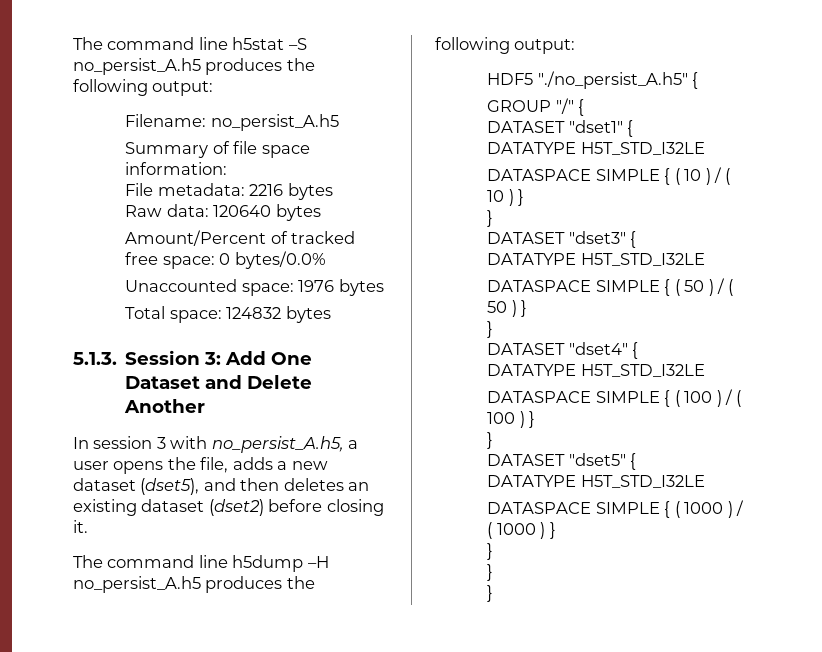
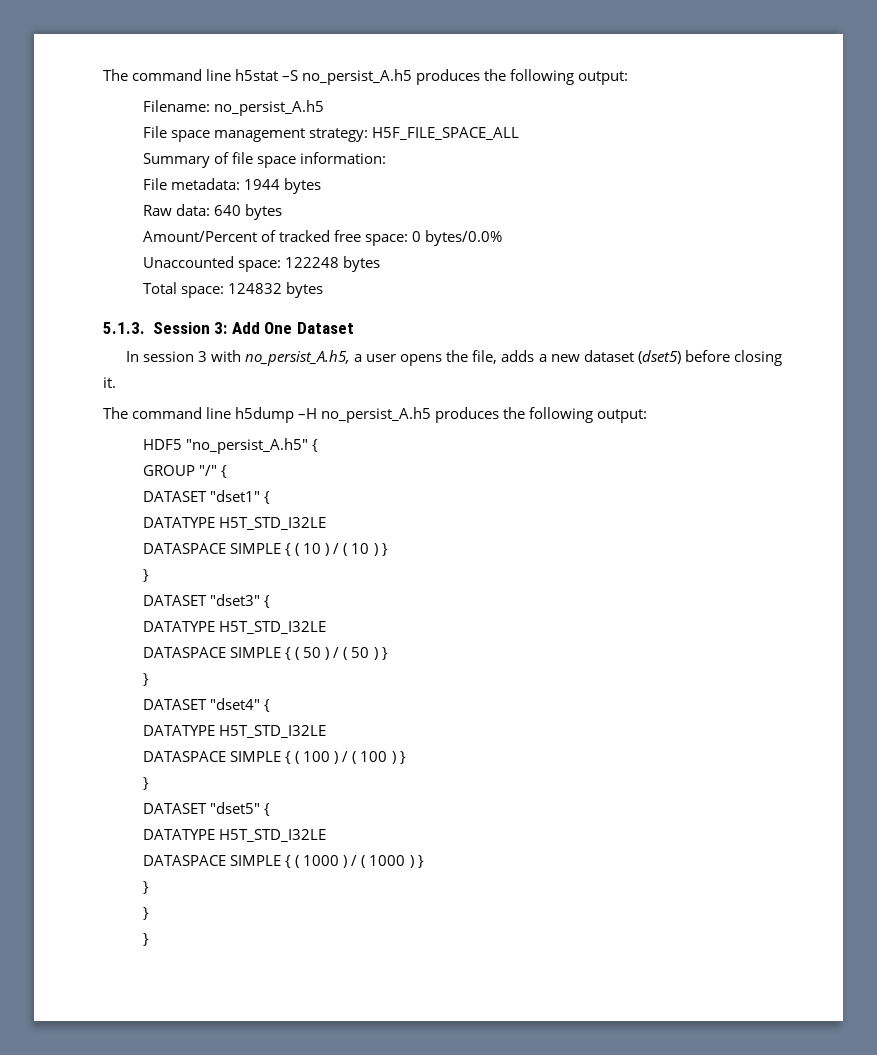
(339, 122) none -> [143,126,520,142] // File space management strategy: H5F_FILE_SPACE_ALL
[249,184,284,196] 2216 -> [244,179,281,190] 1944
[213,205,272,217] 120640 -> [214,205,242,216] 640
[298,280,335,292] 1976 -> [285,257,340,268] 122248
[205,375,313,389] [124,399,206,413] and Delete Another -> (354, 328) none
[140,478,370,495] [73,499,264,516] (dset5), and then deletes an existing dataset (dset2) -> [637,350,681,364] (dset5)
[537,71,688,89] "./no_persist_A.h5" -> [186,438,309,454] "no_persist_A.h5"

